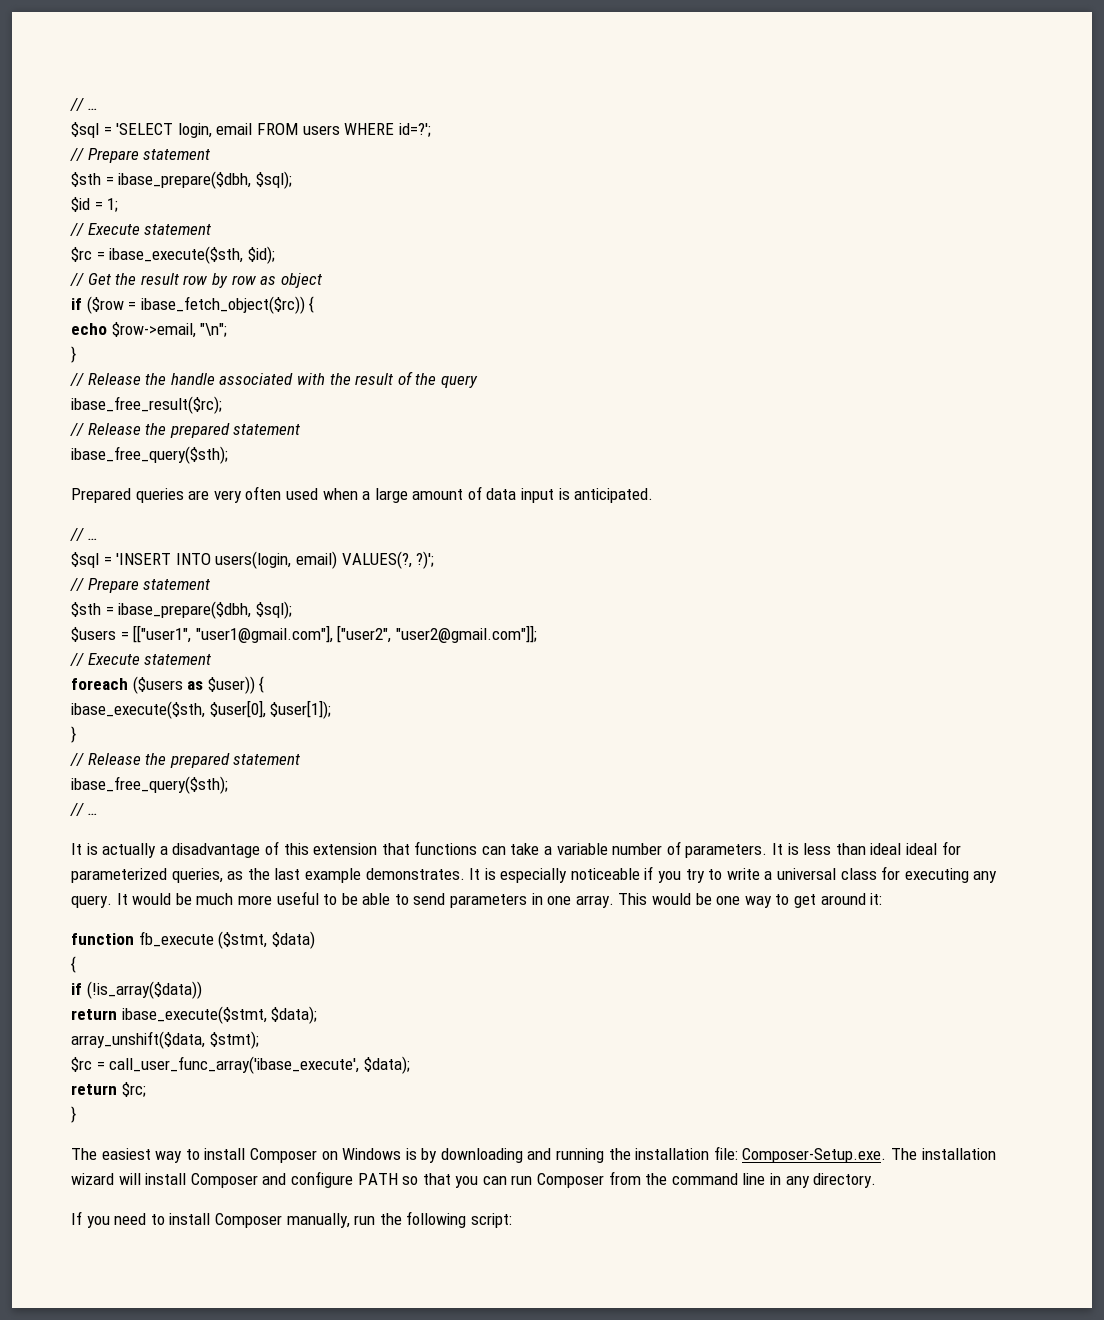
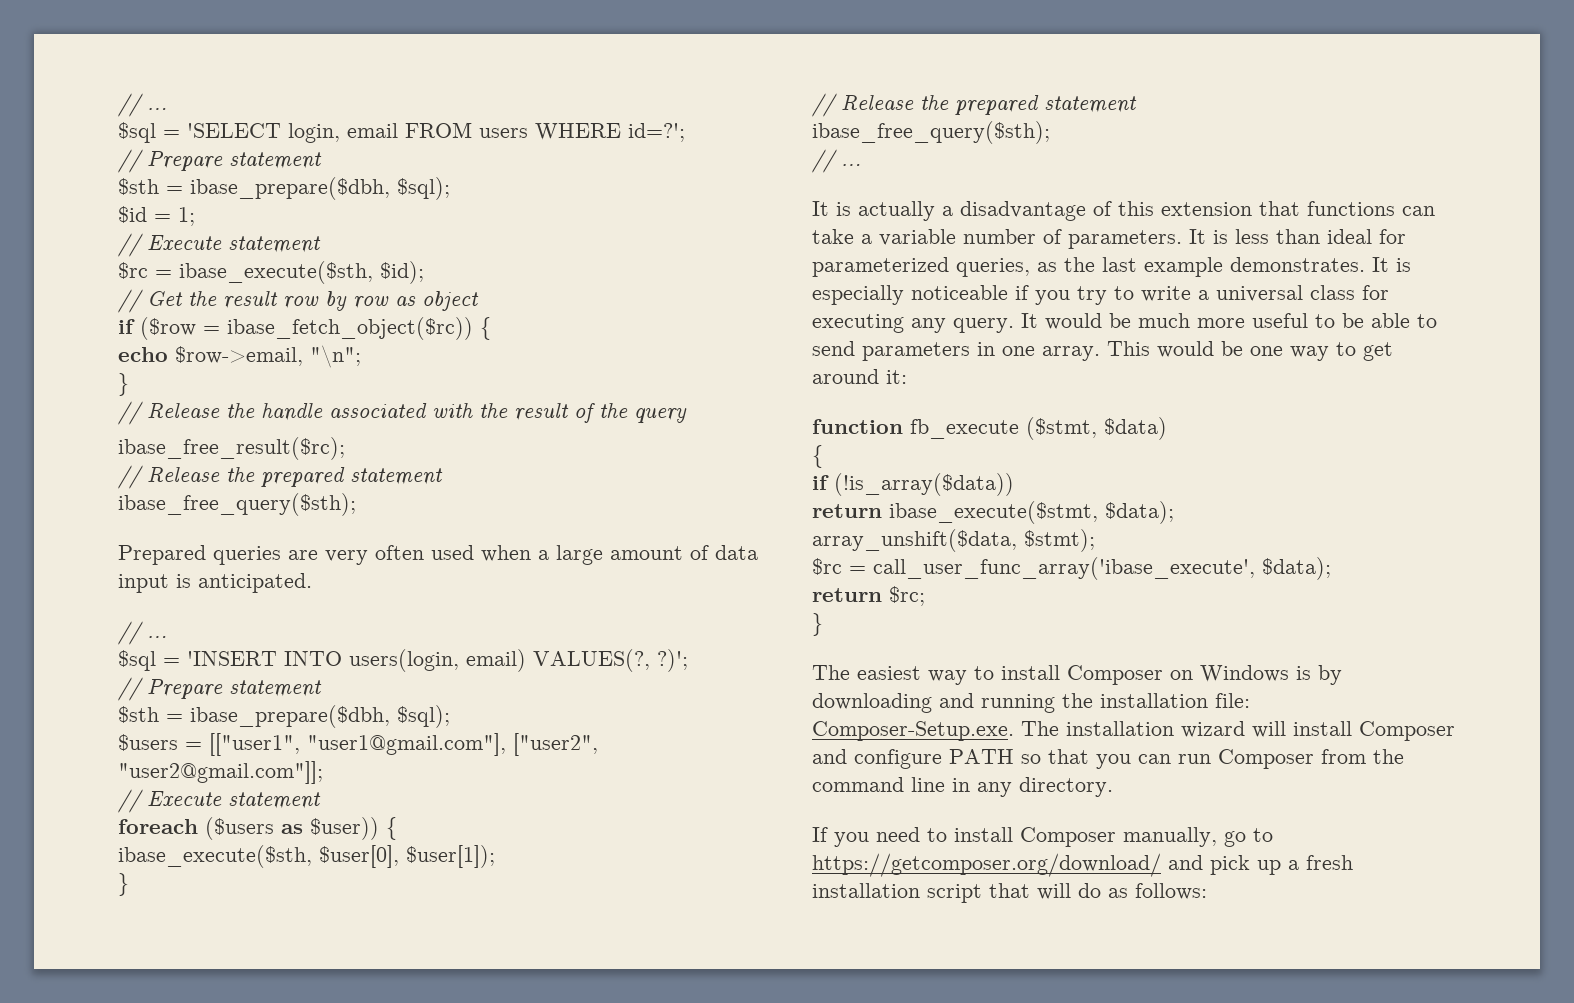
[905,843,937,855] ideal -> (1372, 236) none
[354,1211,512,1228] run the following script: -> [1224,828,1273,847] [812,853,1353,877] [812,883,1207,903] go to https://getcomposer.org/download/ and pick up a fresh installation script that will do as follows:

